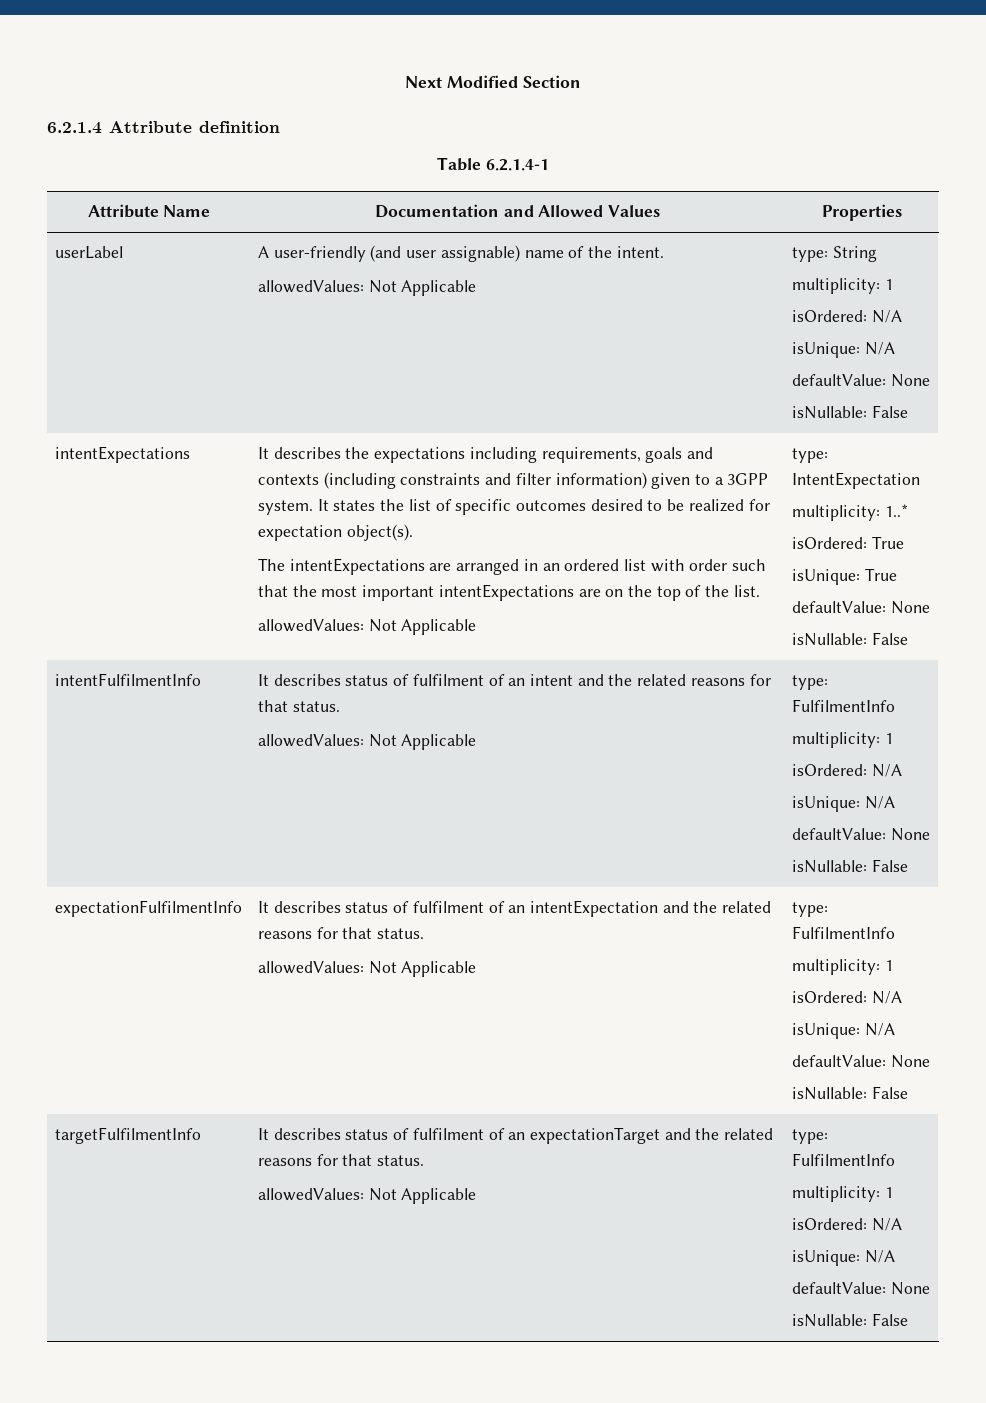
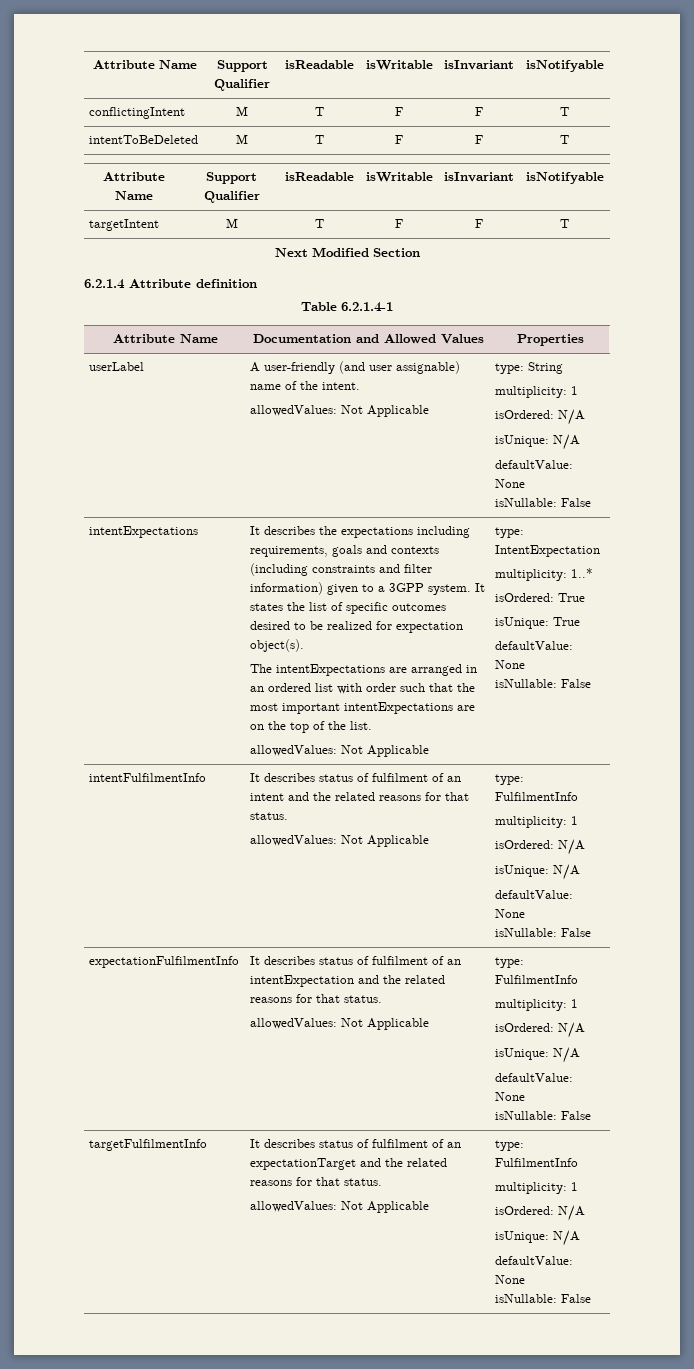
(405, 82) none -> [92,60,197,69] [216,60,268,72] [214,79,270,91] [285,60,354,69] [365,60,433,70] [444,60,514,70] [525,60,604,72] [89,107,186,119] [236,106,248,116] [315,107,324,116] [395,107,403,116] [475,107,483,116] [560,107,569,116] [89,135,199,144] [236,134,248,144] [315,135,324,144] [395,135,403,144] [475,135,483,144] [560,135,569,144] [103,172,165,181] [115,191,153,200] [206,172,257,184] [203,191,260,203] [285,172,354,181] [365,172,433,182] [444,172,514,182] [525,172,604,184] [89,219,160,231] [225,218,238,228] [315,219,324,228] [395,219,403,228] [475,219,483,228] [560,219,569,228] Attribute Name | Support Qualifier | isReadable | isWritable | isInvariant | isNotifyable // conflictingIntent | M | T | F | F | T // intentToBeDeleted | M | T | F | F | T // Attribute Name | Support Qualifier | isReadable | isWritable | isInvariant | isNotifyable // targetIntent | M | T | F | F | T //

